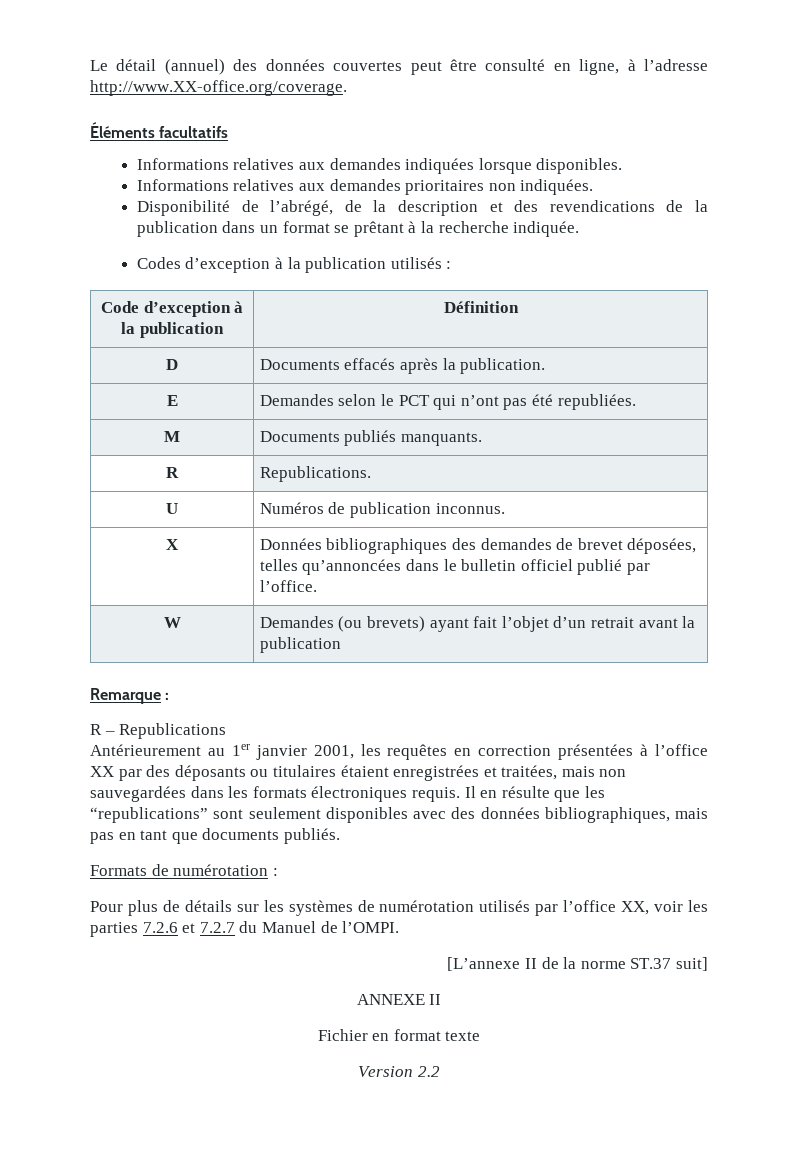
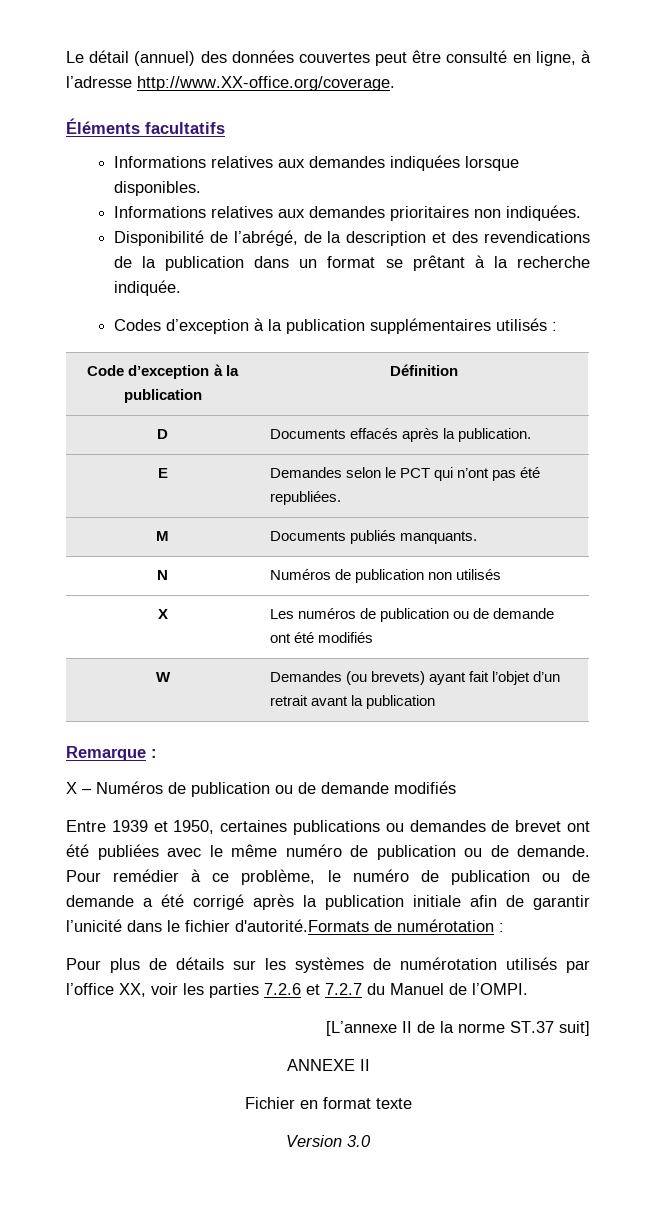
(387, 265) none -> [369,318,491,334] supplémentaires
[166,467,179,478] [259,466,371,482] [166,503,178,514] [259,502,505,518] R | Republications. // U | Numéros de publication inconnus. -> [157,570,168,580] [270,569,502,583] N | Numéros de publication non utilisés
[259,538,697,554] [259,559,651,575] [259,580,317,592] Données bibliographiques des demandes de brevet déposées, telles qu’annoncées dans le bulletin officiel publié par l’office. -> [270,608,555,622] [270,632,374,643] Les numéros de publication ou de demande ont été modifiés
[90,723,227,739] [90,744,708,760] [90,765,627,781] [90,786,605,802] [90,807,708,823] [90,828,340,844] [90,865,147,876] R – Republications // Antérieurement au 1er janvier 2001, les requêtes en correction présentées à l’office XX par des déposants ou titulaires étaient enregistrées et traitées, mais non sauvegardées dans les formats électroniques requis. Il en résulte que les “republications” sont seulement disponibles avec des données bibliographiques, mais pas en tant que documents publiés. // Formats -> [66,781,456,797] [66,820,590,835] [66,844,590,860] [66,869,591,885] [66,894,590,910] [66,919,369,932] X – Numéros de publication ou de demande modifiés // Entre 1939 et 1950, certaines publications ou demandes de brevet ont été publiées avec le même numéro de publication ou de demande. Pour remédier à ce problème, le numéro de publication ou de demande a été corrigé après la publication initiale afin de garantir l’unicité dans le fichier d'autorité.Formats
[417,1066,440,1077] 2.2 -> [347,1135,371,1147] 3.0

